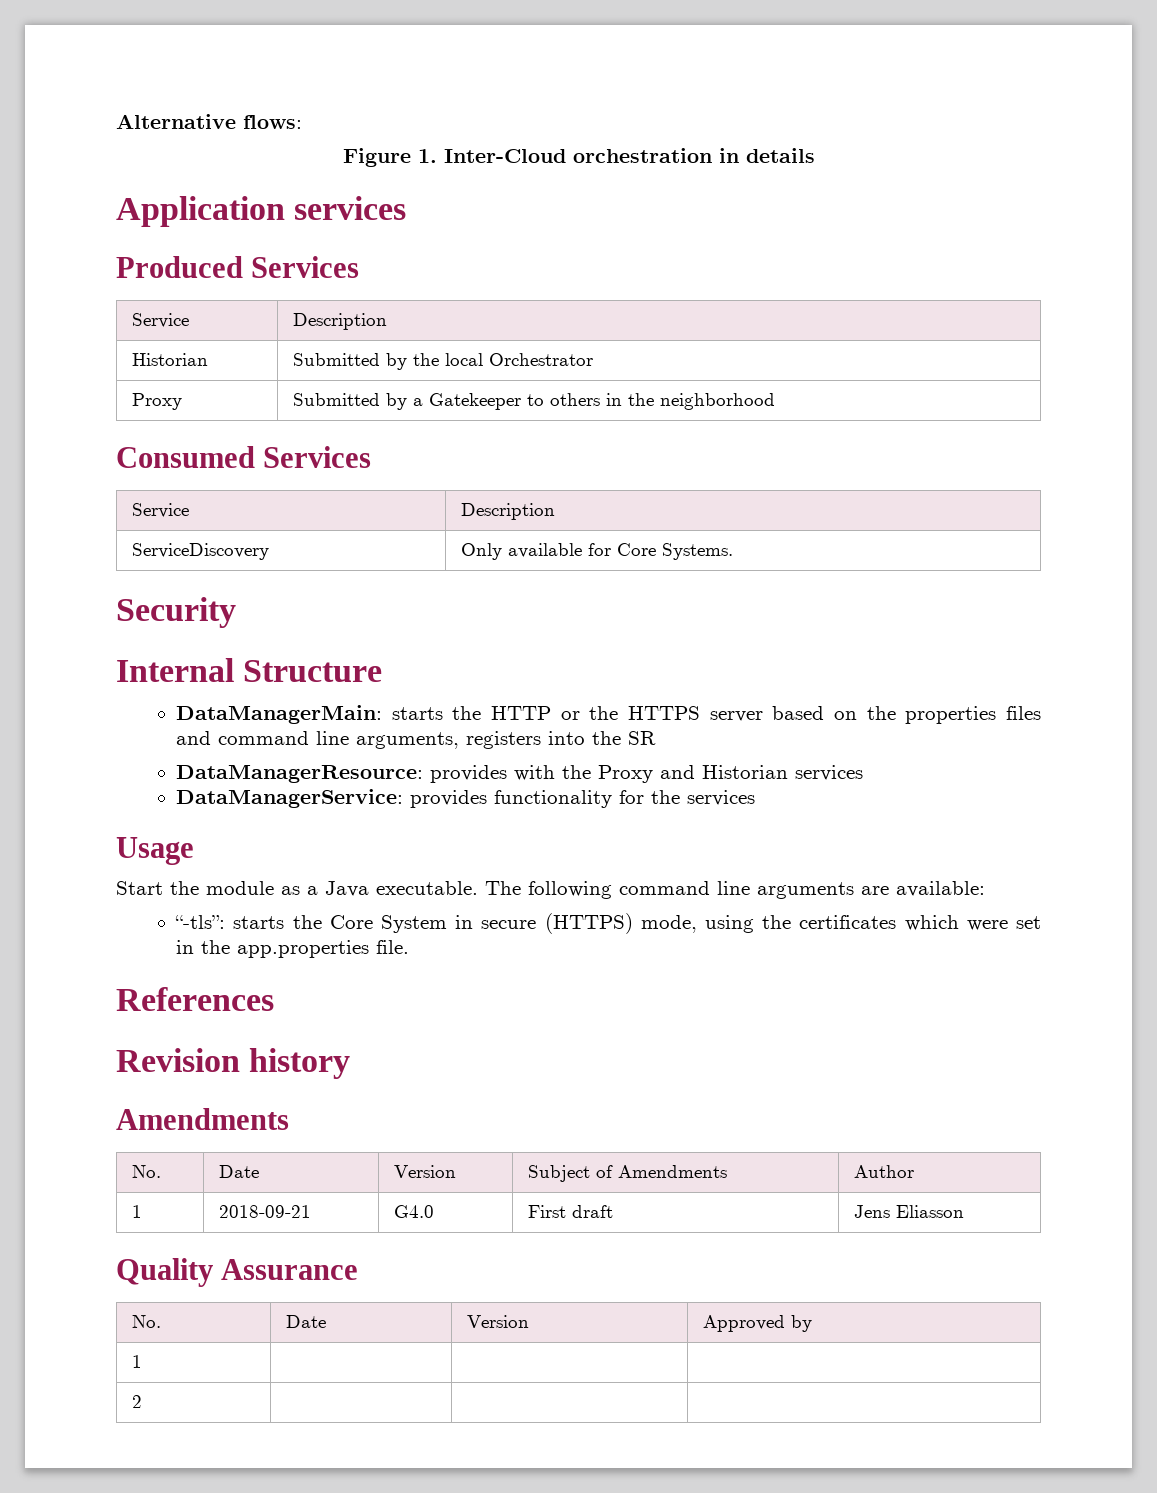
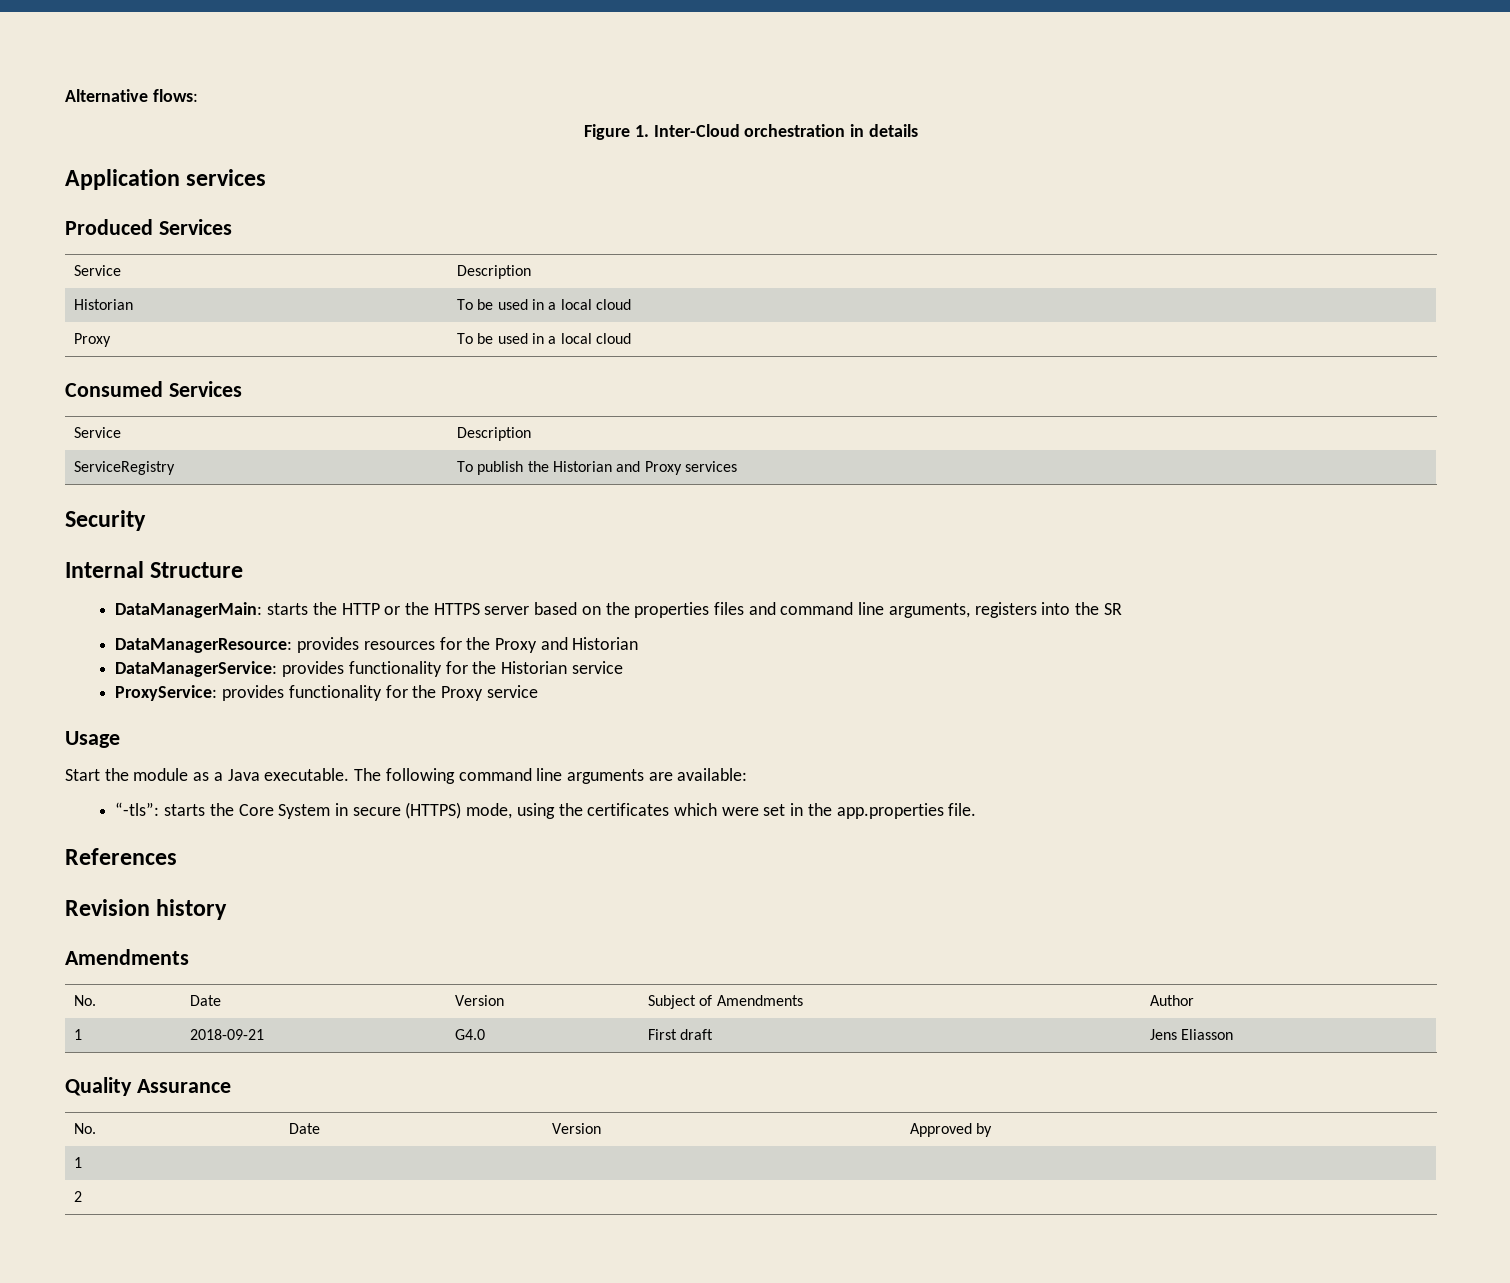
[293,353,594,370] [132,393,183,410] [293,393,776,410] [116,446,372,468] [132,503,190,518] [461,503,556,520] [132,543,270,560] [461,543,734,560] Submitted by the local Orchestrator // Proxy | Submitted by a Gatekeeper to others in the neighborhood // Consumed Services // Service | Description // ServiceDiscovery | Only available for Core Systems. -> [456,299,631,310] [73,333,111,347] [456,333,631,344] [65,381,242,397] [73,427,121,438] [456,427,531,441] [73,461,175,475] [456,461,737,475] To be used in a local cloud // Proxy | To be used in a local cloud // Consumed Services // Service | Description // ServiceRegistry | To publish the Historian and Proxy services
[514,765,556,781] with -> [363,637,462,650] resources for
[795,765,864,781] services -> (639, 643) none
[687,790,756,806] services -> [500,661,623,674] [115,685,538,701] Historian service // ProxyService: provides functionality for the Proxy service

